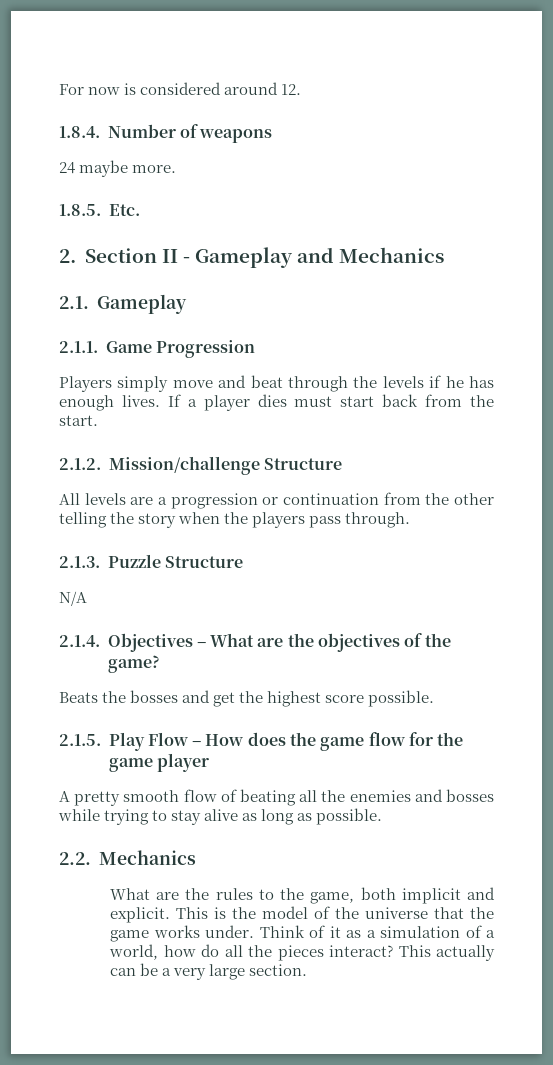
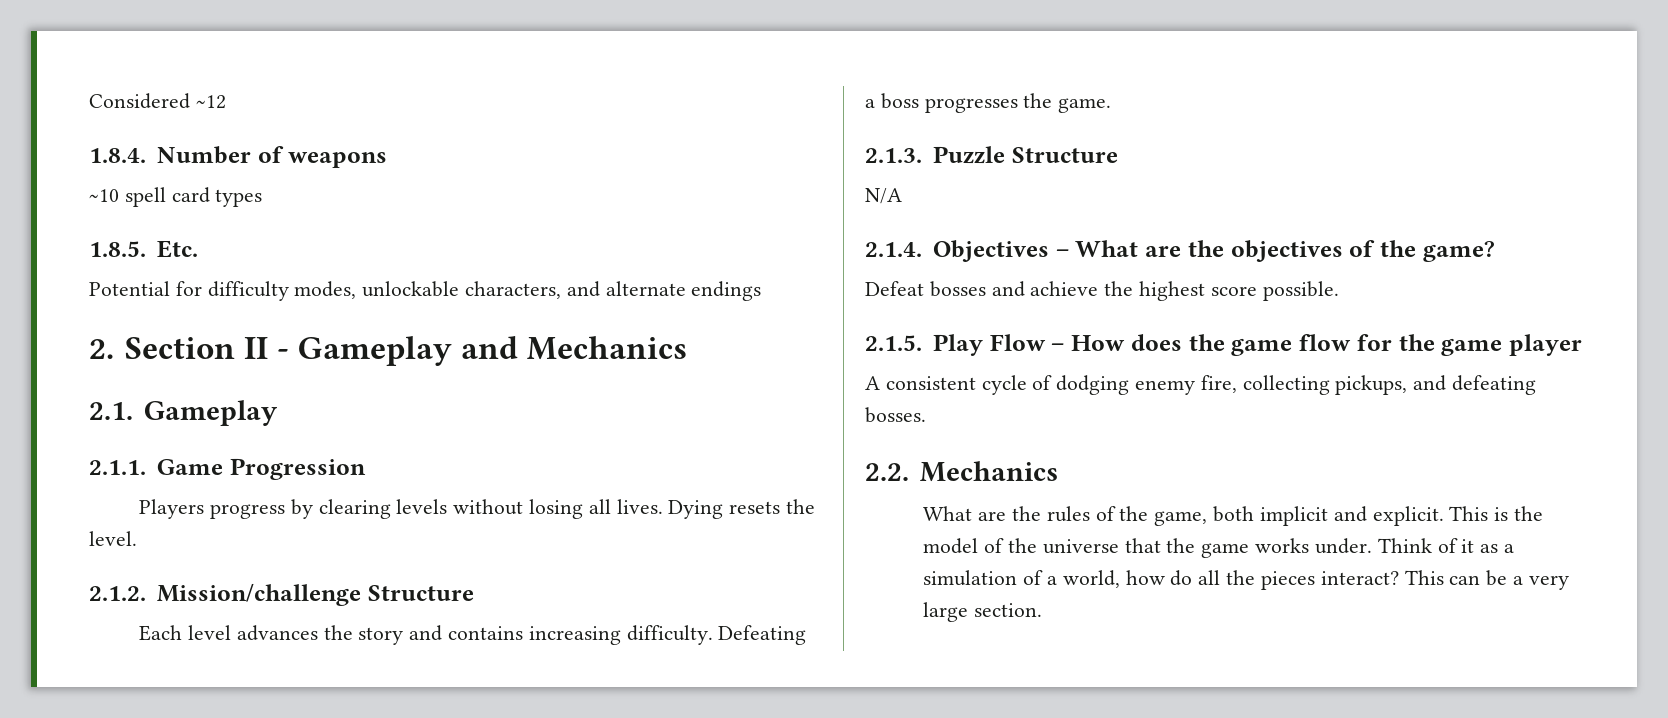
[59,82,302,95] [59,124,273,143] [59,160,177,177] [59,204,140,216] For now is considered around 12. // 1.8.4. Number of weapons // 24 maybe more. // 1.8.5. Etc. -> [89,93,226,109] [89,146,388,168] [89,187,263,207] [89,240,198,258] [89,281,762,301] Considered ~12 // 1.8.4. Number of weapons // ~10 spell card types // 1.8.5. Etc. // Potential for difficulty modes, unlockable characters, and alternate endings
[117,375,494,392] [59,394,494,411] [59,415,98,426] [59,456,342,475] [59,492,495,509] [59,512,411,528] simply move and beat through the levels if he has enough lives. If a player dies must start back from the start. // 2.1.2. Mission/challenge Structure // All levels are a progression or continuation from the other telling the story when the players pass through. -> [209,499,815,519] [89,531,137,546] [89,583,474,606] [139,625,807,645] [865,93,1112,113] progress by clearing levels without losing all lives. Dying resets the level. // 2.1.2. Mission/challenge Structure // Each level advances the story and contains increasing difficulty. Defeating a boss progresses the game.
[59,691,127,703] Beats the -> [865,281,924,296] Defeat
[213,692,236,707] get -> [1030,281,1099,296] achieve
[74,789,494,806] [58,808,383,825] pretty smooth flow of beating all the enemies and bosses while trying to stay alive as long as possible. -> [885,375,1537,395] [865,407,926,423] consistent cycle of dodging enemy fire, collecting pickups, and defeating bosses.
[258,889,274,900] to -> [1095,506,1116,521] of
[436,945,495,961] actually -> (1444, 577) none

